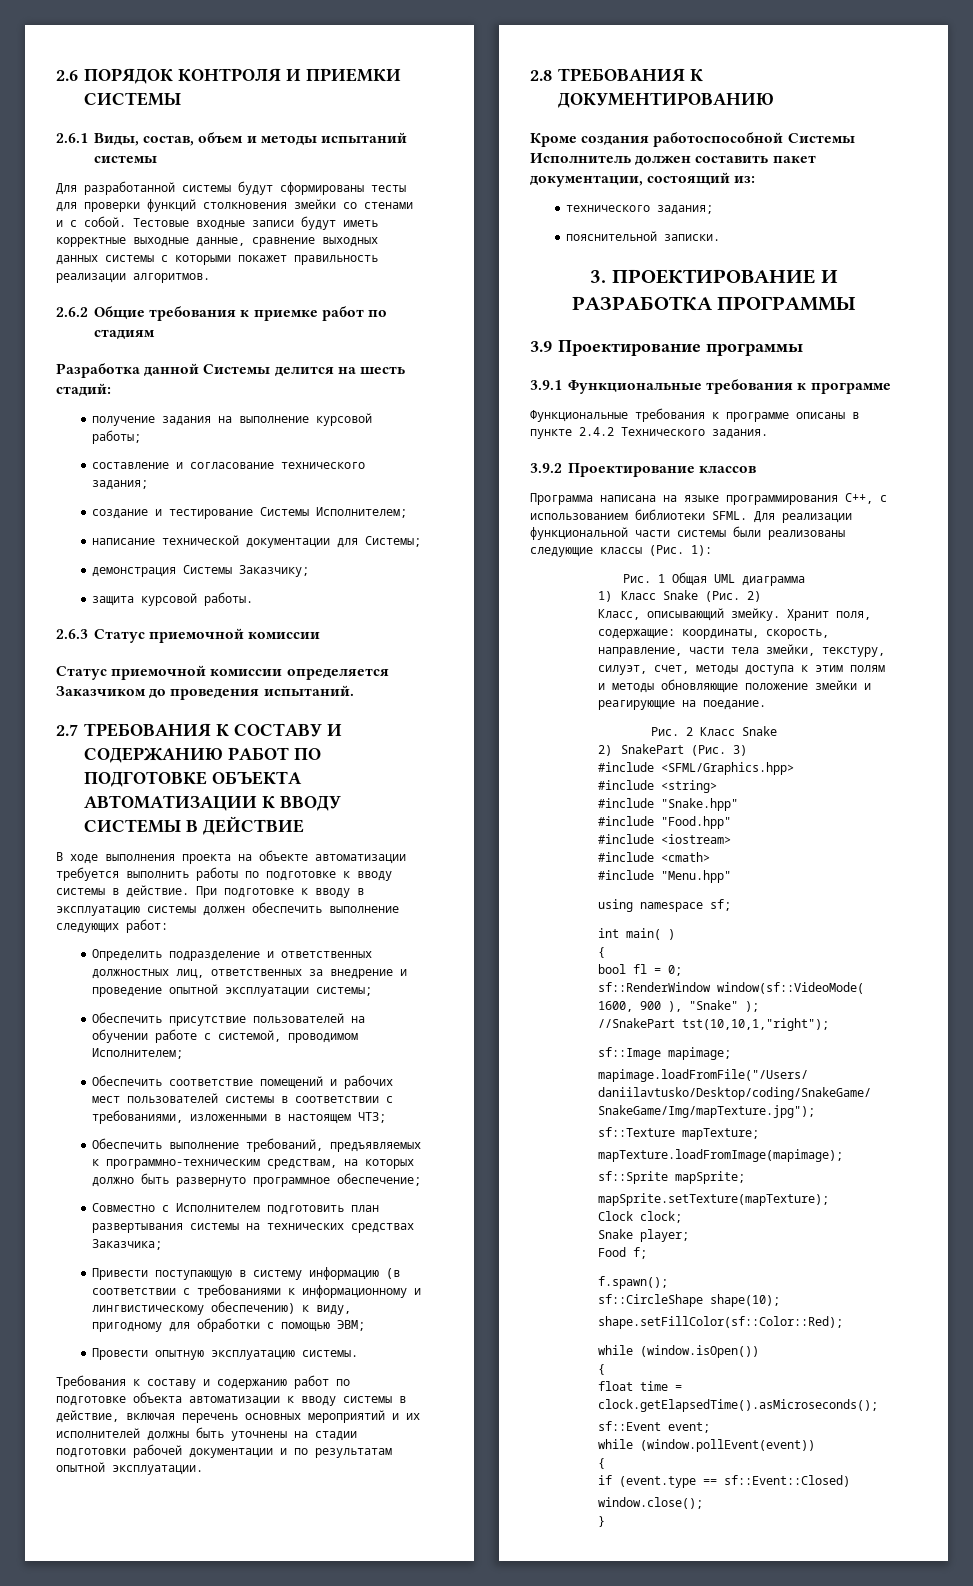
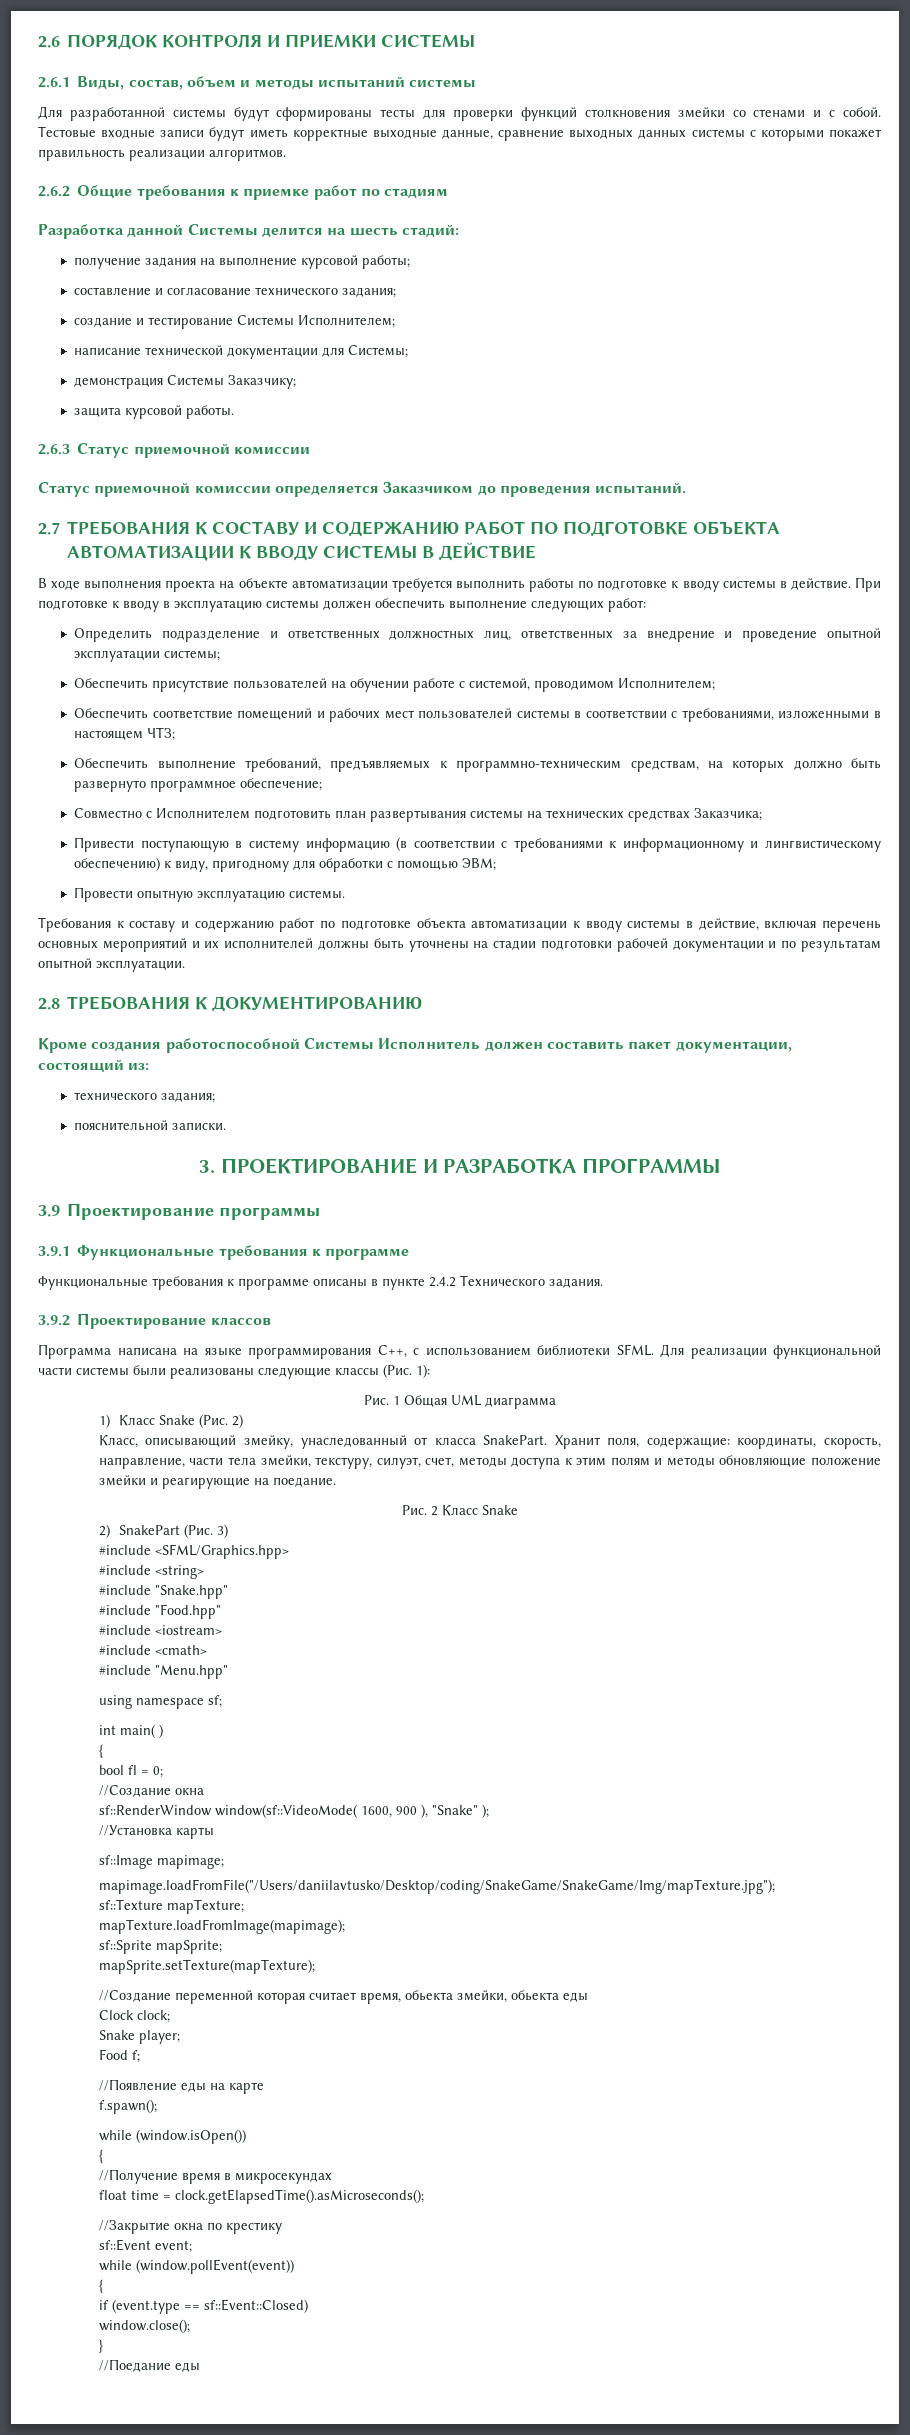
[731,608,781,621] змейку. -> [244,1435,548,1449] змейку, унаследованный от класса SnakePart.
(683, 970) none -> [98,1785,204,1797] // //Создание окна
[598,1018,830,1031] //SnakePart tst(10,10,1,"right"); -> [98,1825,214,1839] //Установка карты
(830, 1199) none -> [98,1990,588,2004] // //Создание переменной которая считает время, обьекта змейки, обьекта еды
[598,1276,669,1289] [598,1294,781,1307] [598,1316,844,1329] f.spawn(); // sf::CircleShape shape(10); // shape.setFillColor(sf::Color::Red); -> [98,2079,264,2094] [98,2099,157,2114] //Появление еды на карте // f.spawn();
(606, 1369) none -> [98,2169,332,2184] // //Получение время в микросекундах
(879, 1405) none -> [98,2220,282,2234] // //Закрытие окна по крестику
(606, 1521) none -> [98,2359,200,2372] // //Поедание еды

